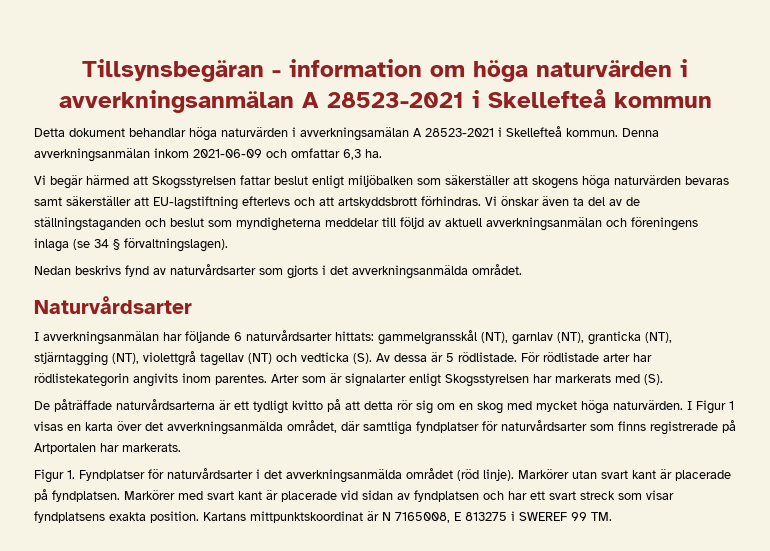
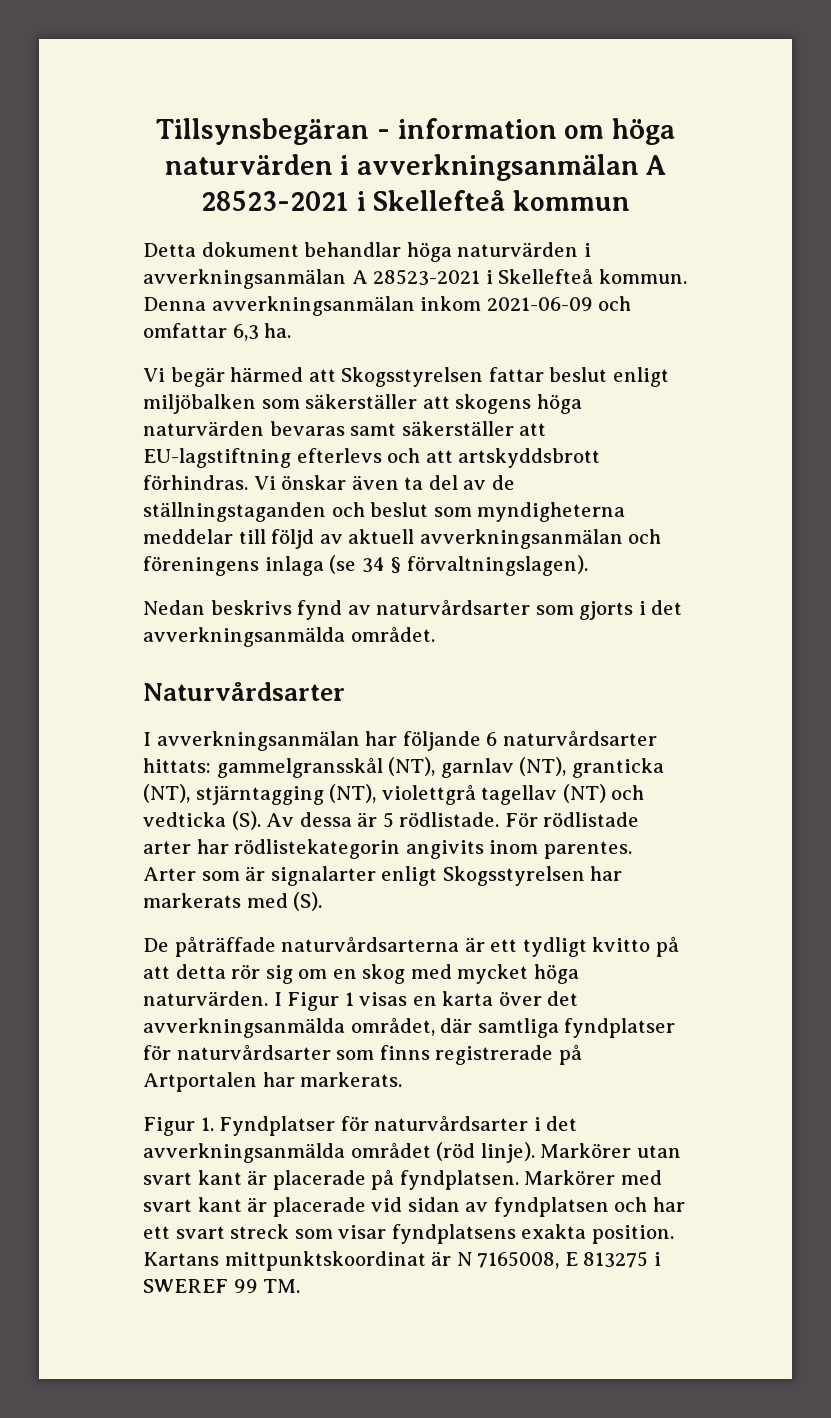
[300,127,409,141] avverkningsamälan -> [143,269,346,289] avverkningsanmälan

